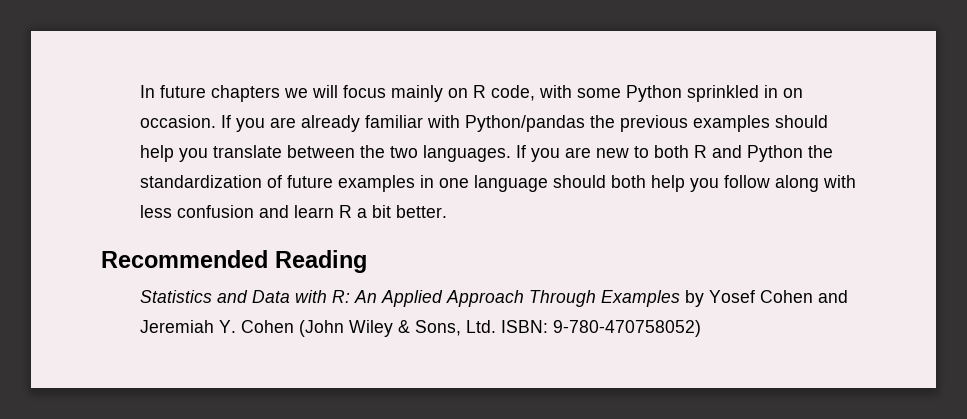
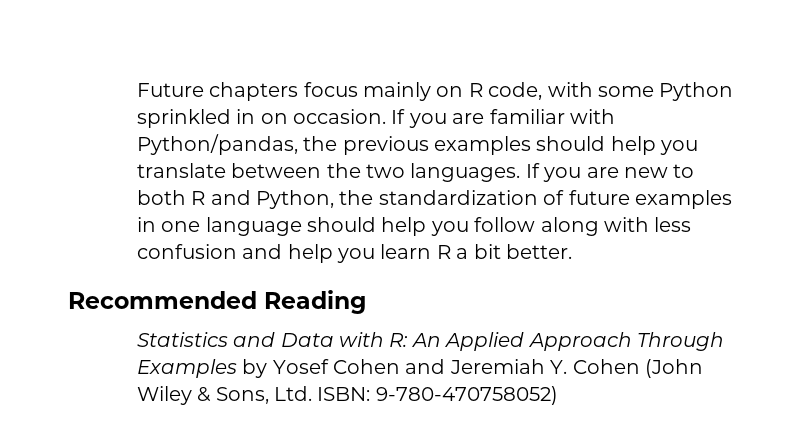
[140,85,339,102] In future chapters we will -> [136,82,299,101] Future chapters
[301,115,361,132] already -> (485, 118) none
[465,115,586,132] Python/pandas -> [136,134,298,155] Python/pandas,
[747,145,804,162] Python -> [255,190,334,209] Python,
[611,175,647,188] both -> (376, 224) none
(290, 211) none -> [287,244,375,263] help you

